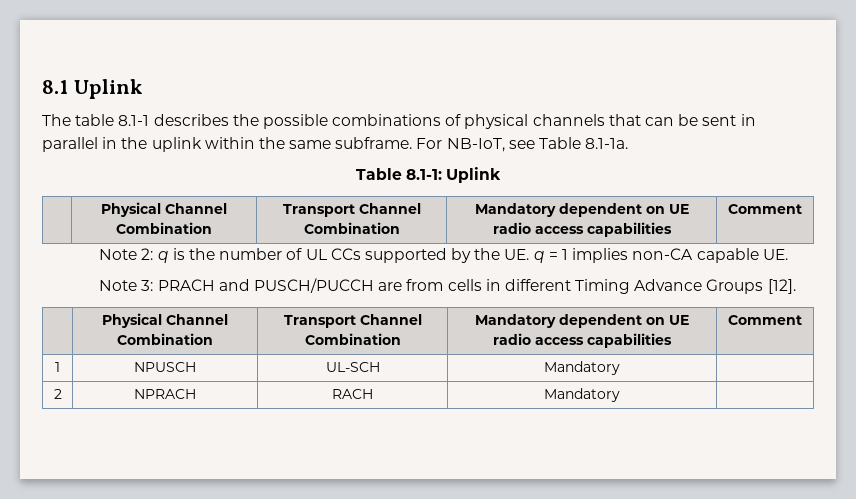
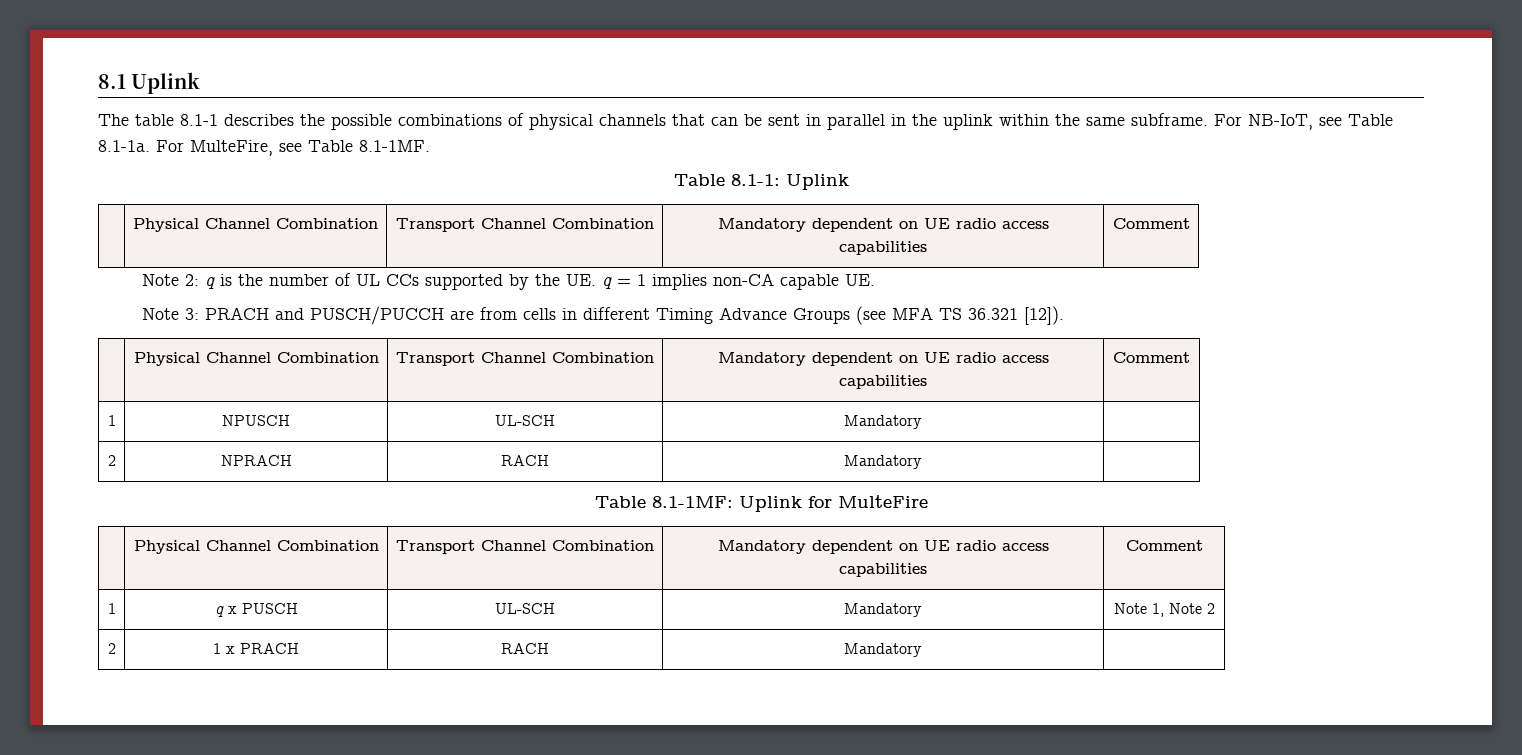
(629, 143) none -> [156,140,430,156] For MulteFire, see Table 8.1-1MF.
[767,279,796,294] [12]. -> [855,306,1064,325] (see MFA TS 36.321 [12]).
(620, 395) none -> [594,495,928,512] [133,540,379,554] [396,540,654,554] [717,540,1049,554] [839,563,927,577] [1125,540,1203,551] [107,603,116,614] [214,603,298,617] [495,603,555,614] [844,603,922,617] [1113,603,1215,617] [107,643,116,654] [213,643,299,654] [501,643,549,654] [844,643,922,657] // Table 8.1-1MF: Uplink for MulteFire // | Physical Channel Combination | Transport Channel Combination | Mandatory dependent on UE radio access capabilities | Comment // 1 | q x PUSCH | UL-SCH | Mandatory | Note 1, Note 2 // 2 | 1 x PRACH | RACH | Mandatory |

